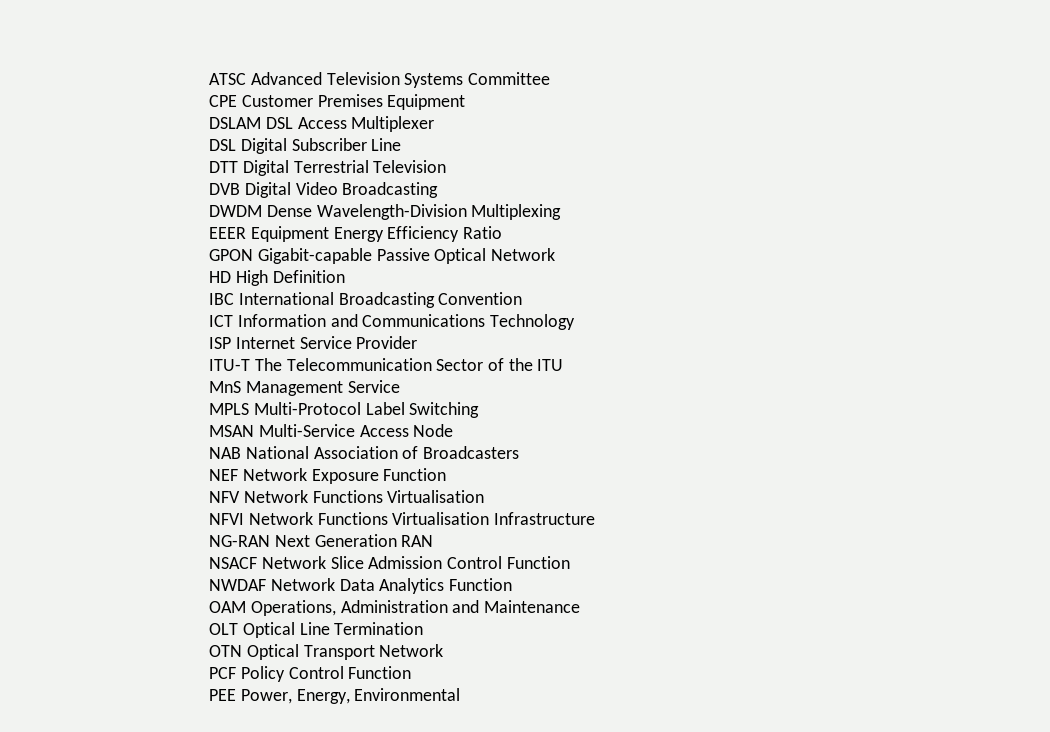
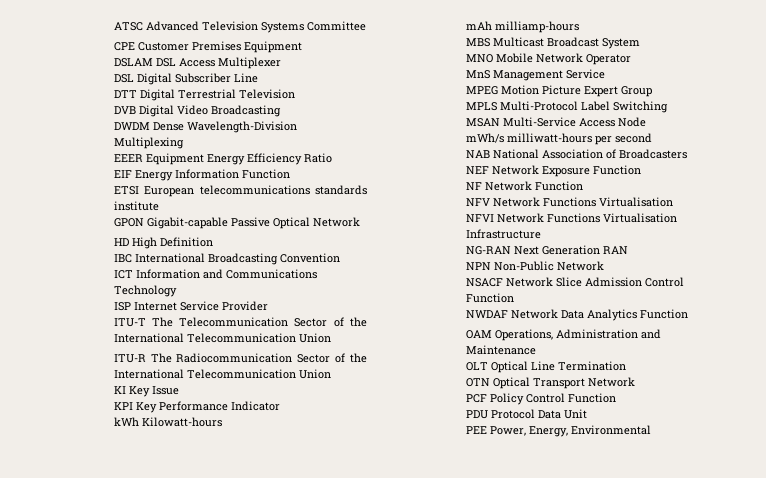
(503, 232) none -> [113,169,290,181] [113,185,368,197] [113,201,159,211] // EIF Energy Information Function // ETSI European telecommunications standards institute
[537,359,564,371] [209,380,400,396] ITU // MnS Management Service -> [113,333,331,343] [113,353,367,363] [113,369,331,379] [113,386,179,397] [113,401,280,413] [113,417,222,427] [465,21,579,33] [465,37,640,49] [465,53,631,65] [465,69,605,81] [465,85,652,97] International Telecommunication Union // ITU-R The Radiocommunication Sector of the International Telecommunication Union // KI Key Issue // KPI Key Performance Indicator // kWh Kilowatt-hours // mAh milliamp-hours // MBS Multicast Broadcast System // MNO Mobile Network Operator // MnS Management Service // MPEG Motion Picture Expert Group
(454, 430) none -> [465,133,652,145] // mWh/s milliwatt-hours per second
(447, 474) none -> [465,181,583,191] // NF Network Function
(434, 541) none -> [465,261,604,271] // NPN Non-Public Network
(412, 672) none -> [465,409,587,419] // PDU Protocol Data Unit

